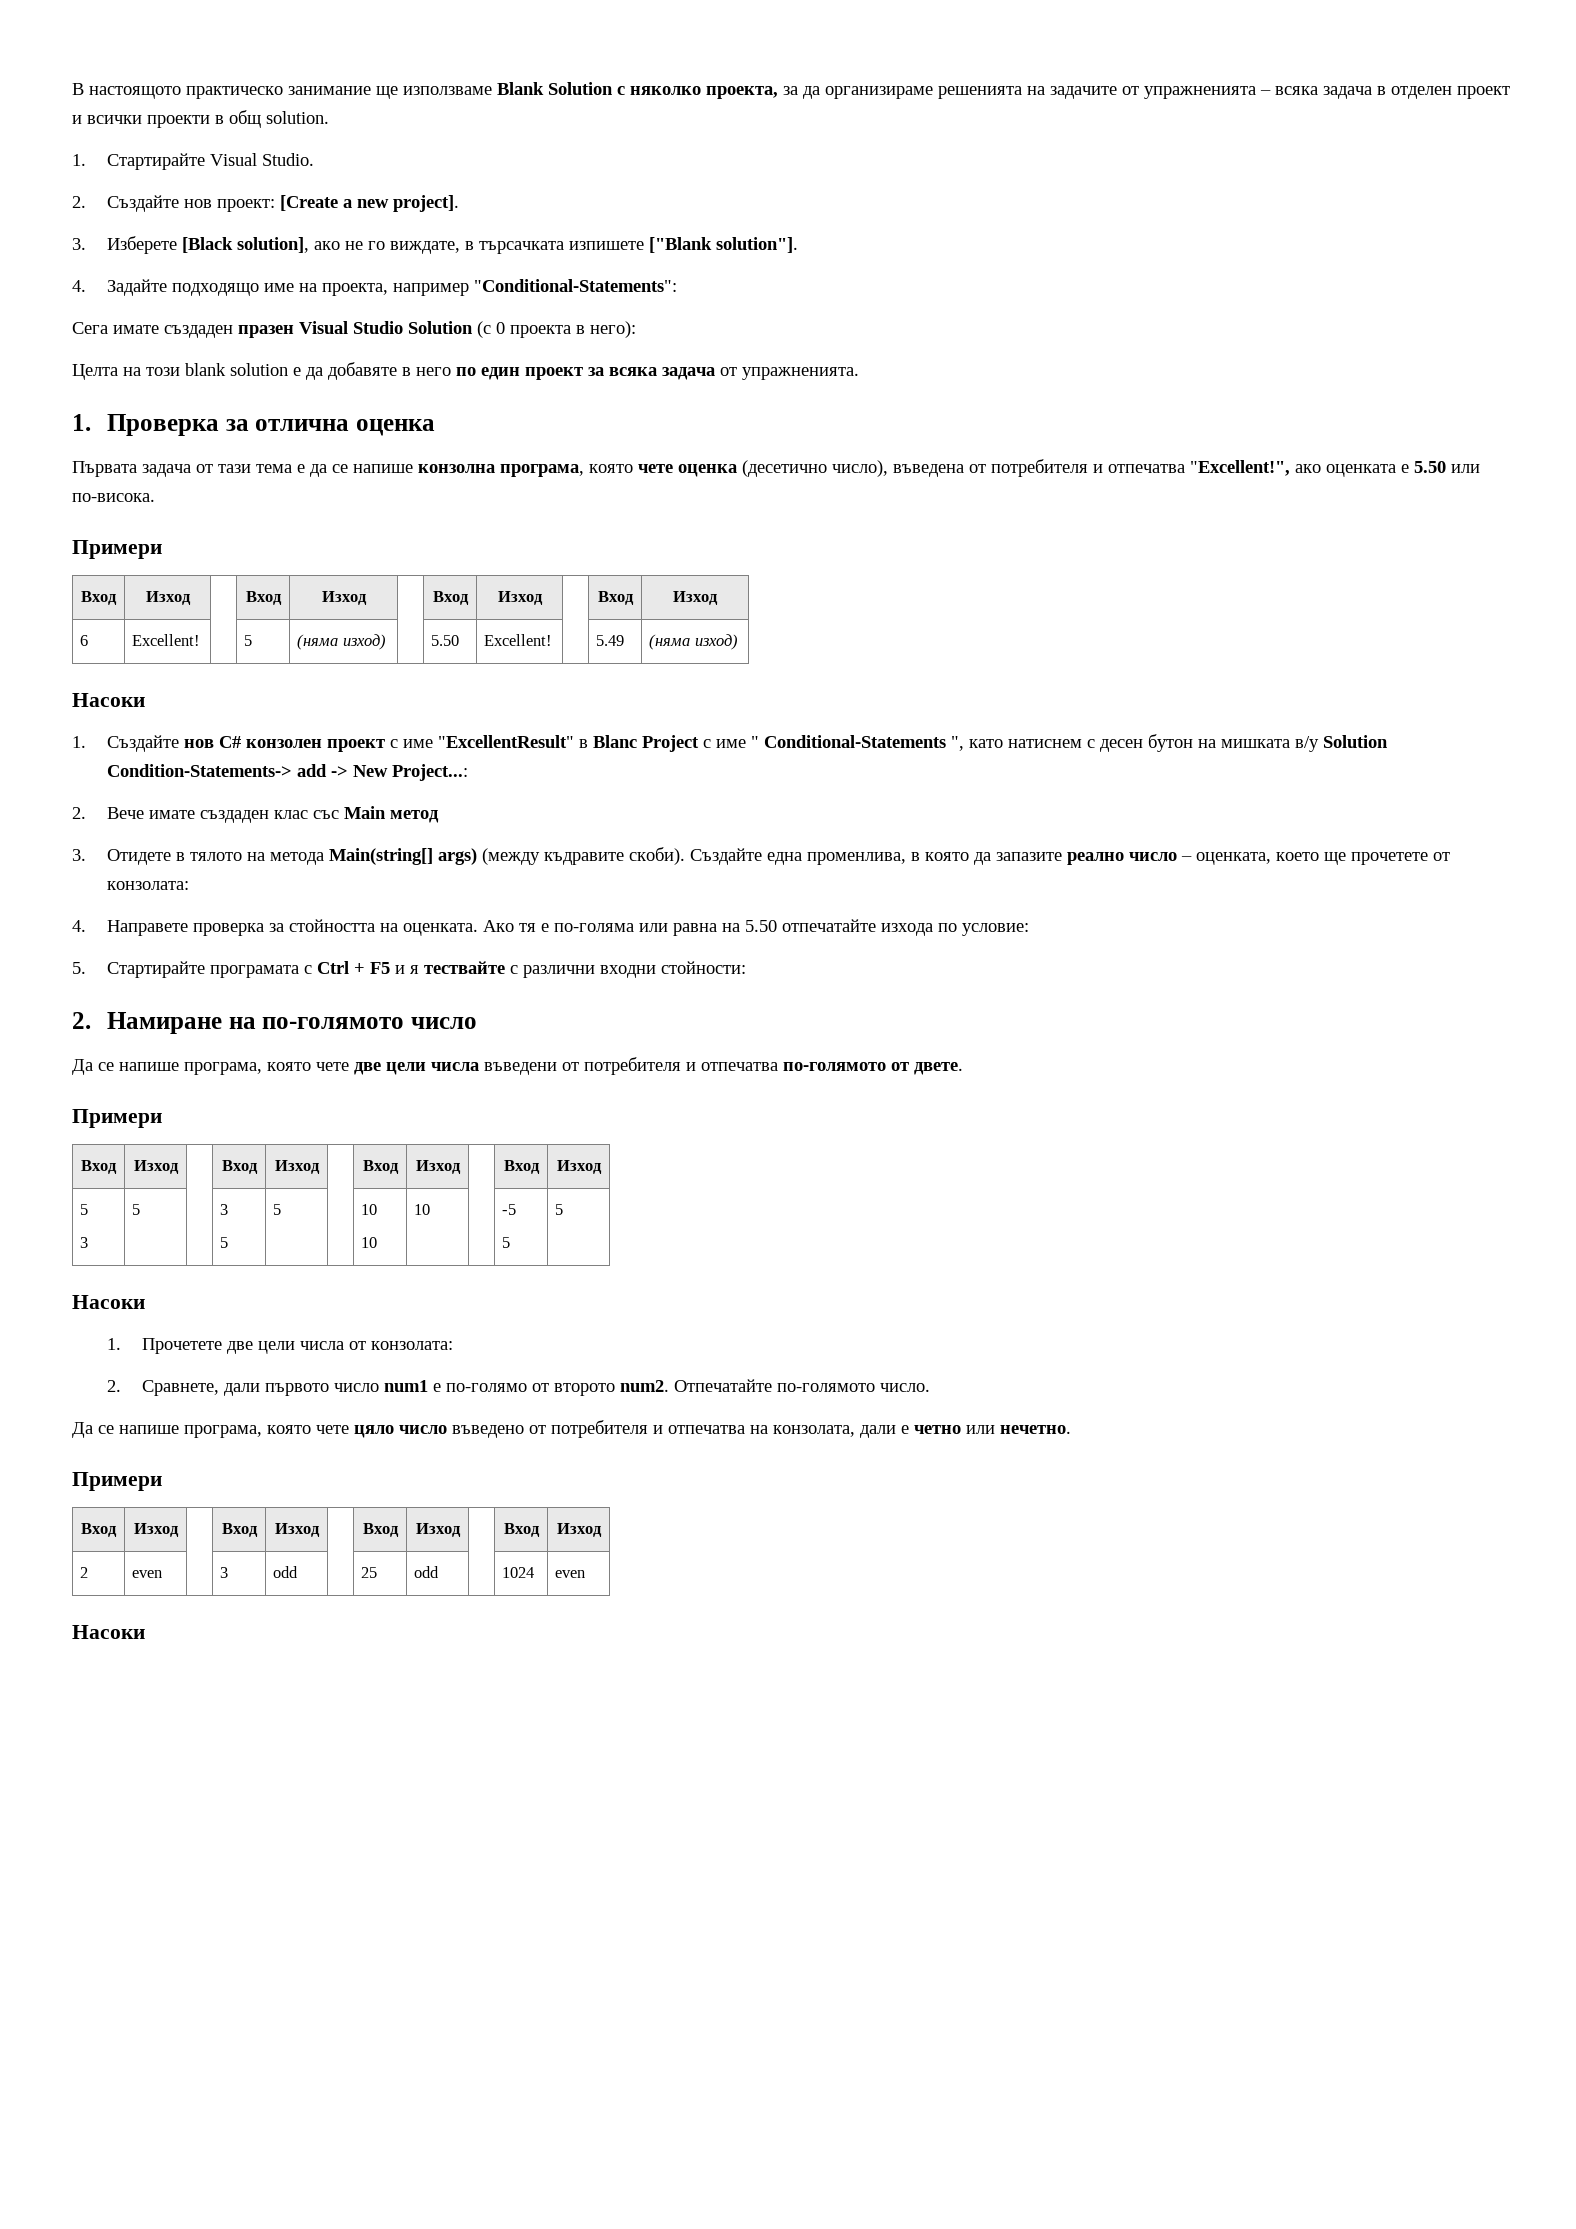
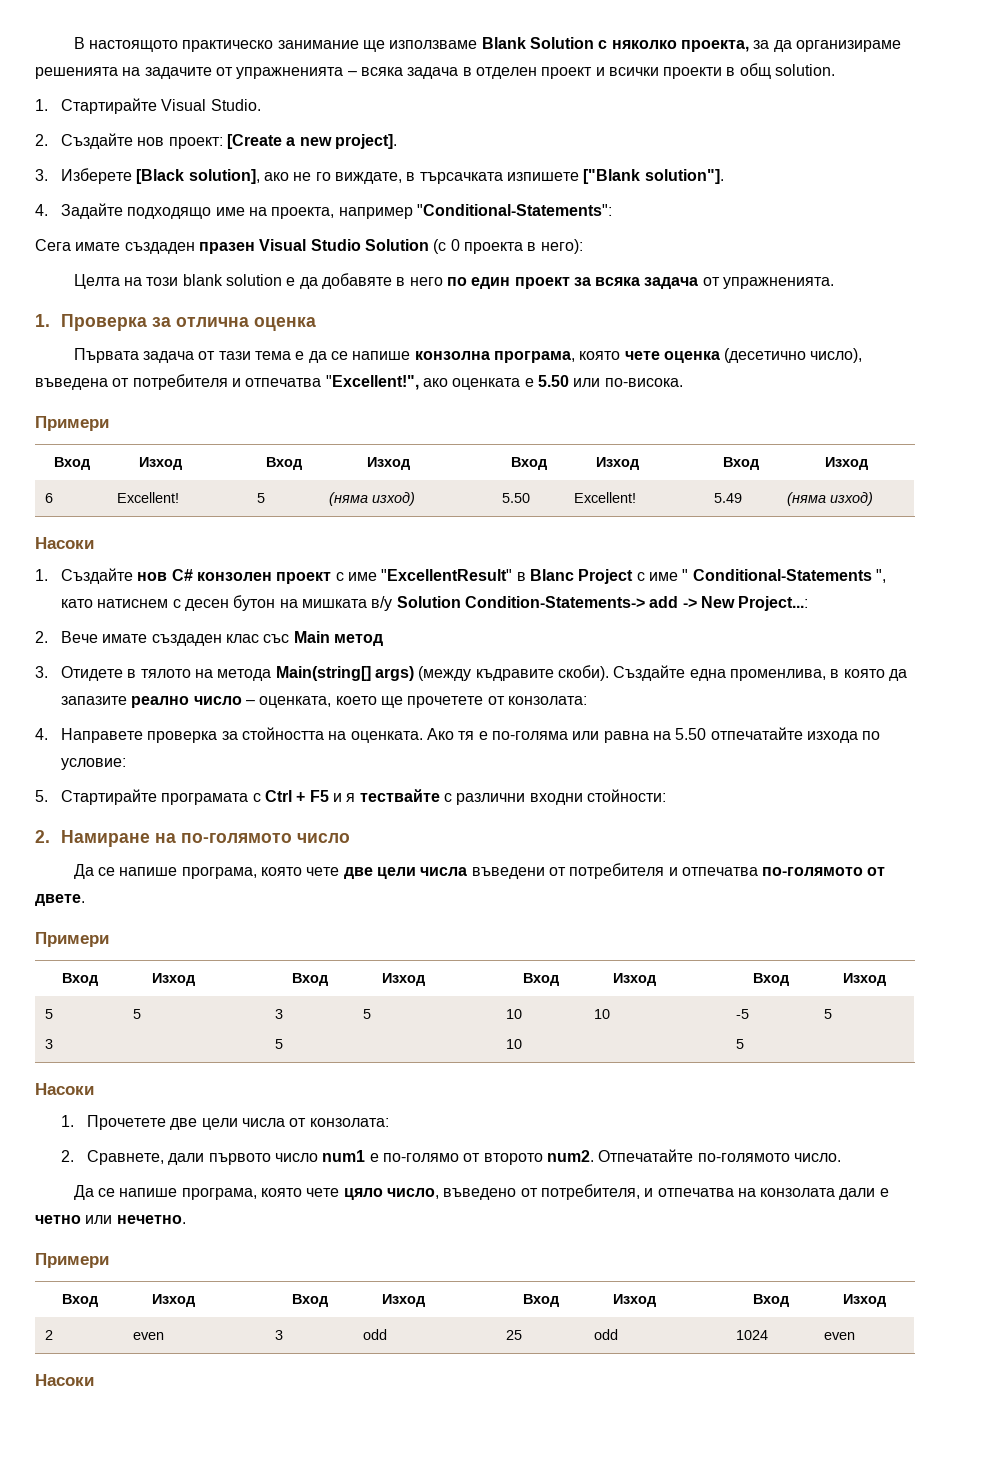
[399,1425,447,1434] число -> [386,1188,439,1199] число,
[551,1420,648,1438] потребителя -> [540,1184,640,1200] потребителя,
[773,1425,855,1437] конзолата, -> [760,1188,836,1197] конзолата

